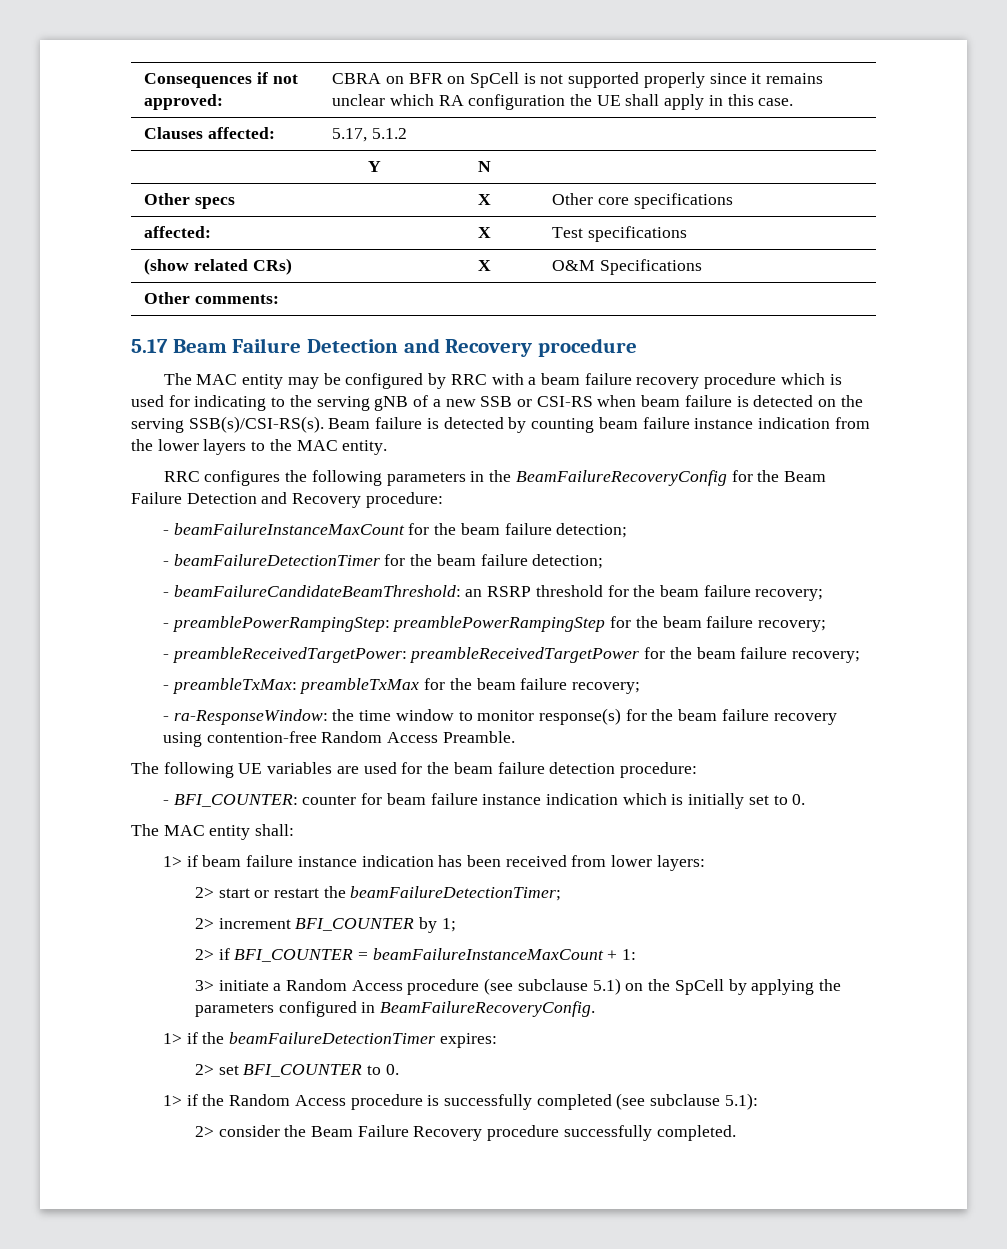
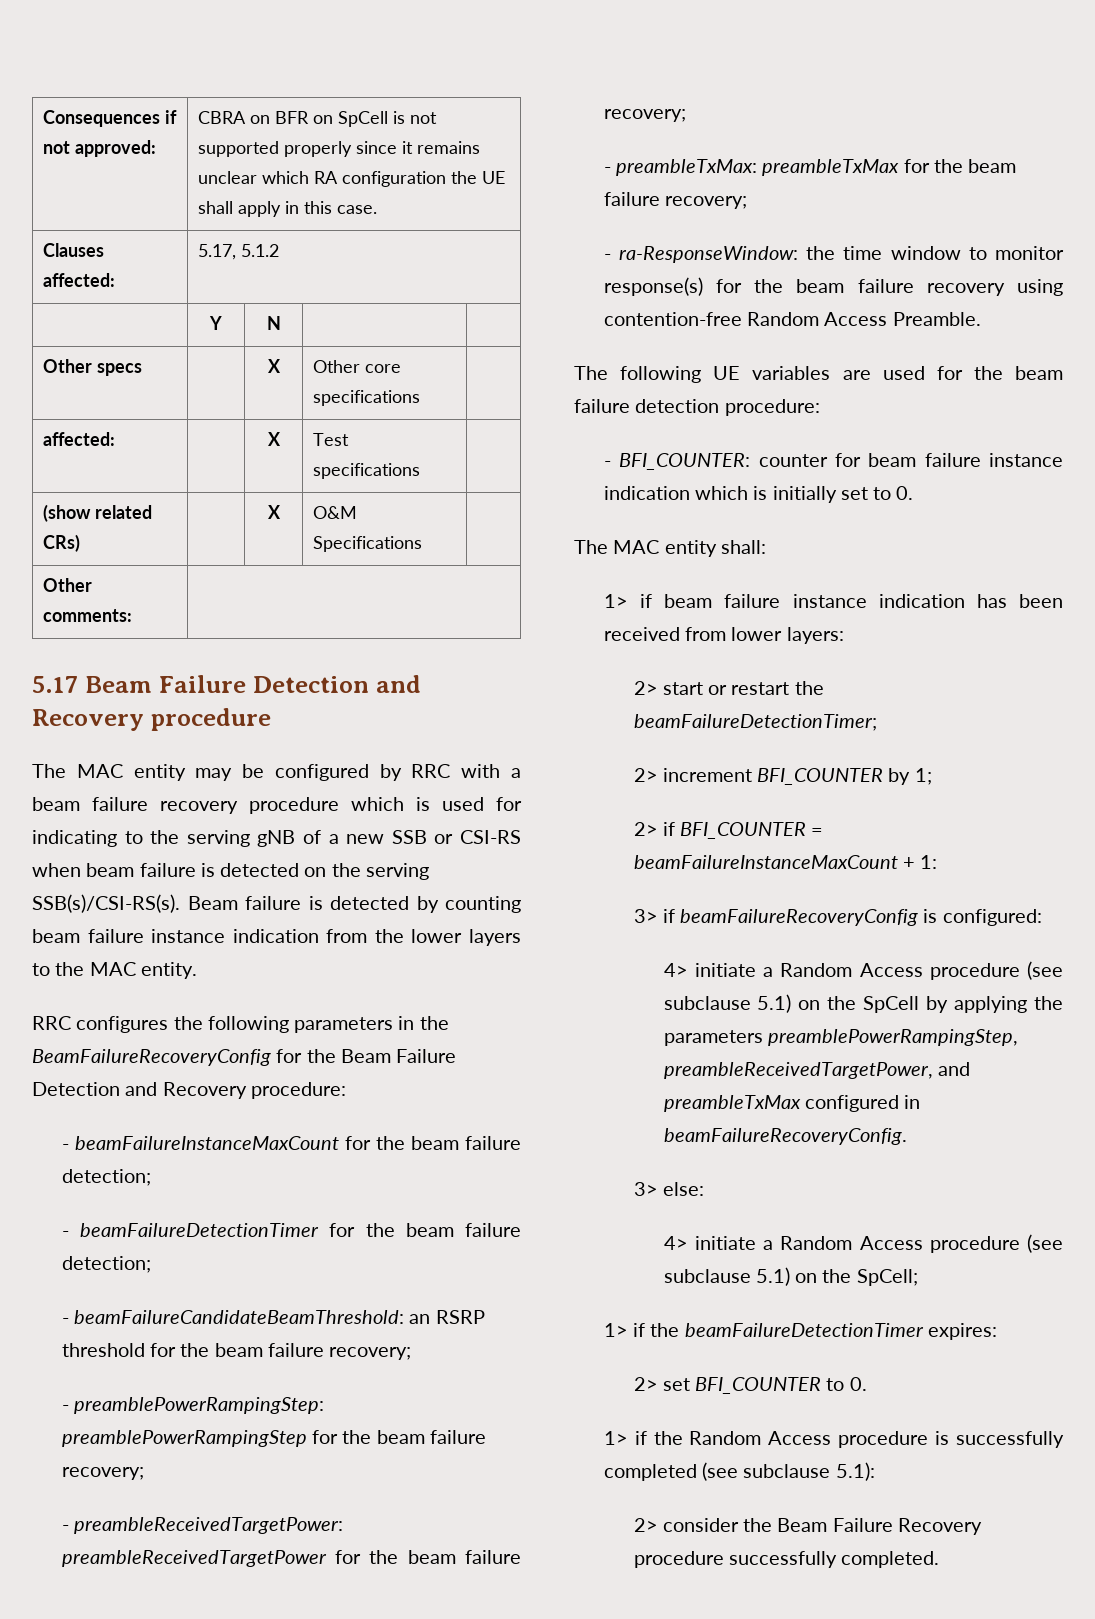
(214, 985) none -> [662,909,1042,926] [663,963,688,977] if beamFailureRecoveryConfig is configured: // 4>
[278,1001,596,1017] configured in BeamFailureRecoveryConfig. -> [767,1029,1018,1046] [663,1062,970,1079] [663,1095,921,1112] [663,1128,907,1145] [633,1182,704,1196] [663,1234,1063,1253] [663,1267,918,1286] preamblePowerRampingStep, preambleReceivedTargetPower, and preambleTxMax configured in beamFailureRecoveryConfig. // 3> else: // 4> initiate a Random Access procedure (see subclause 5.1) on the SpCell;

